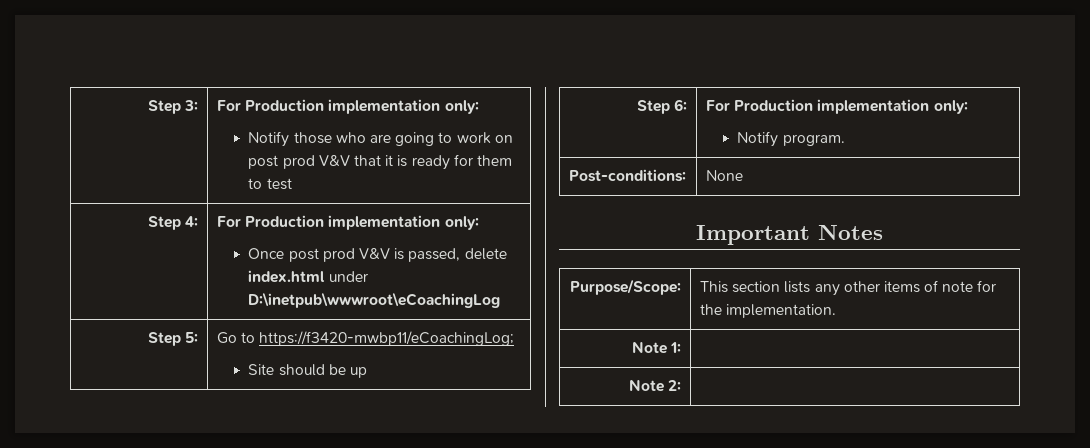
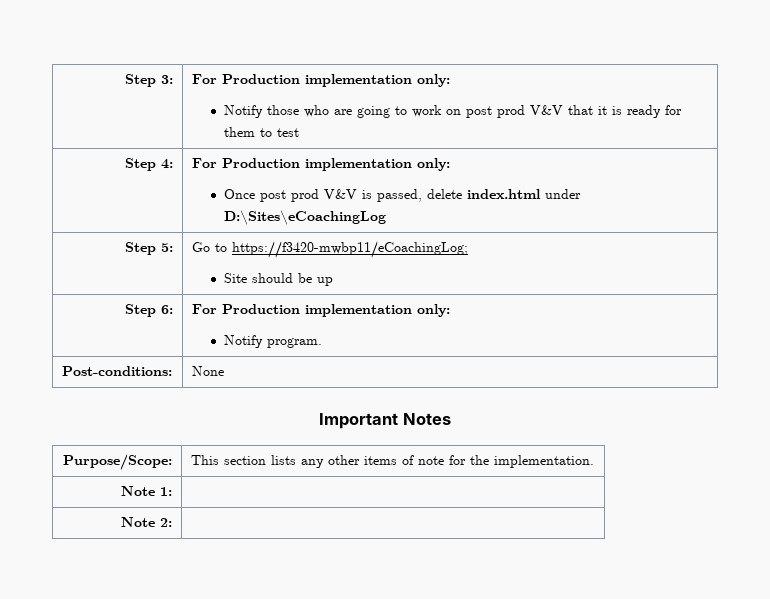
[248,292,501,308] D:\inetpub\wwwroot\eCoachingLog -> [223,210,386,225] D:\Sites\eCoachingLog

